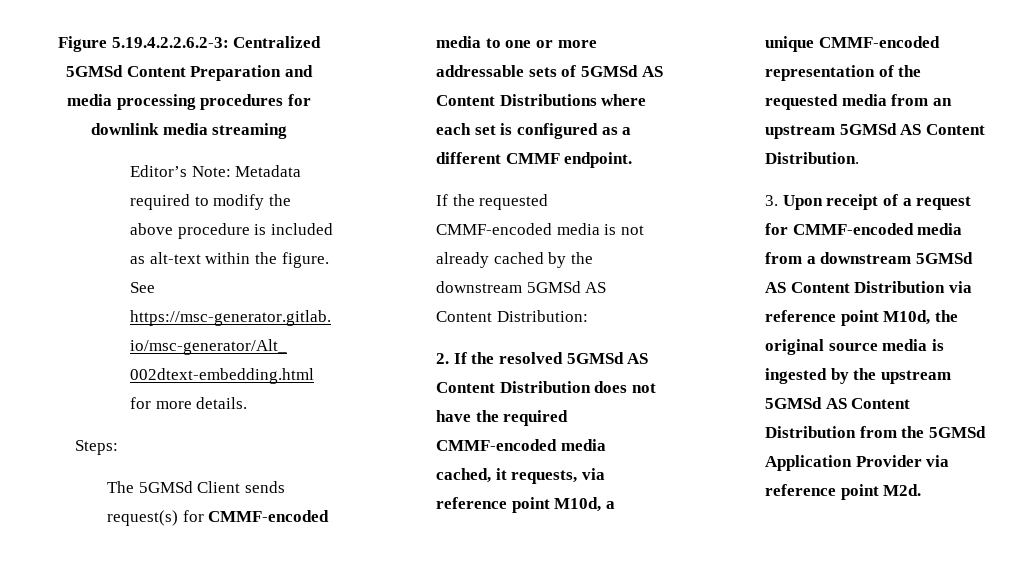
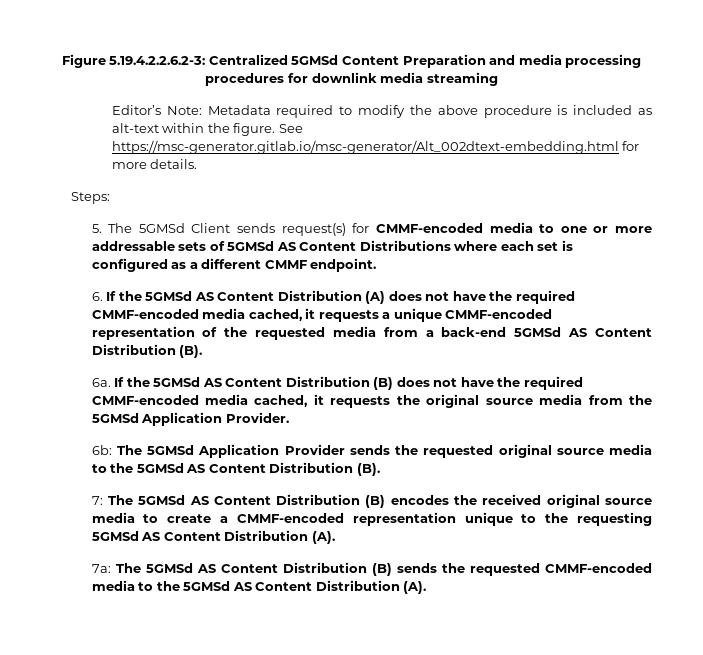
(118, 447) none -> [91,224,102,233] 5.
[436,194,549,210] [436,223,645,235] [436,252,594,268] [436,281,607,293] [436,310,588,322] [436,352,649,364] [436,381,657,393] [436,410,569,426] [436,439,606,451] [436,468,606,484] [436,497,602,513] If the requested CMMF-encoded media is not already cached by the downstream 5GMSd AS Content Distribution: // 2. If the resolved 5GMSd AS Content Distribution does not have the required CMMF-encoded media cached, it requests, via reference point M10d, -> [91,290,575,304] [91,308,379,322] 6. If the 5GMSd AS Content Distribution (A) does not have the required CMMF-encoded media cached, it requests
[933,98,953,106] [765,123,986,139] [765,152,860,164] [765,194,972,210] [765,223,963,235] [765,252,974,264] [765,281,973,293] [765,310,959,326] [765,339,945,355] [765,368,952,384] [765,397,911,409] [765,426,987,438] [765,455,950,471] [765,484,922,500] an upstream 5GMSd AS Content Distribution. // 3. Upon receipt of a request for CMMF-encoded media from a downstream 5GMSd AS Content Distribution via reference point M10d, the original source media is ingested by the upstream 5GMSd AS Content Distribution from the 5GMSd Application Provider via reference point M2d. -> [425,327,652,337] [91,344,203,358] [91,376,583,390] [91,394,652,408] [91,412,289,426] [91,444,653,458] [91,462,380,476] [91,494,652,508] [91,512,652,526] [91,530,335,544] [91,562,652,576] [91,580,427,594] a back-end 5GMSd AS Content Distribution (B). // 6a. If the 5GMSd AS Content Distribution (B) does not have the required CMMF-encoded media cached, it requests the original source media from the 5GMSd Application Provider. // 6b: The 5GMSd Application Provider sends the requested original source media to the 5GMSd AS Content Distribution (B). // 7: The 5GMSd AS Content Distribution (B) encodes the received original source media to create a CMMF-encoded representation unique to the requesting 5GMSd AS Content Distribution (A). // 7a: The 5GMSd AS Content Distribution (B) sends the requested CMMF-encoded media to the 5GMSd AS Content Distribution (A).

